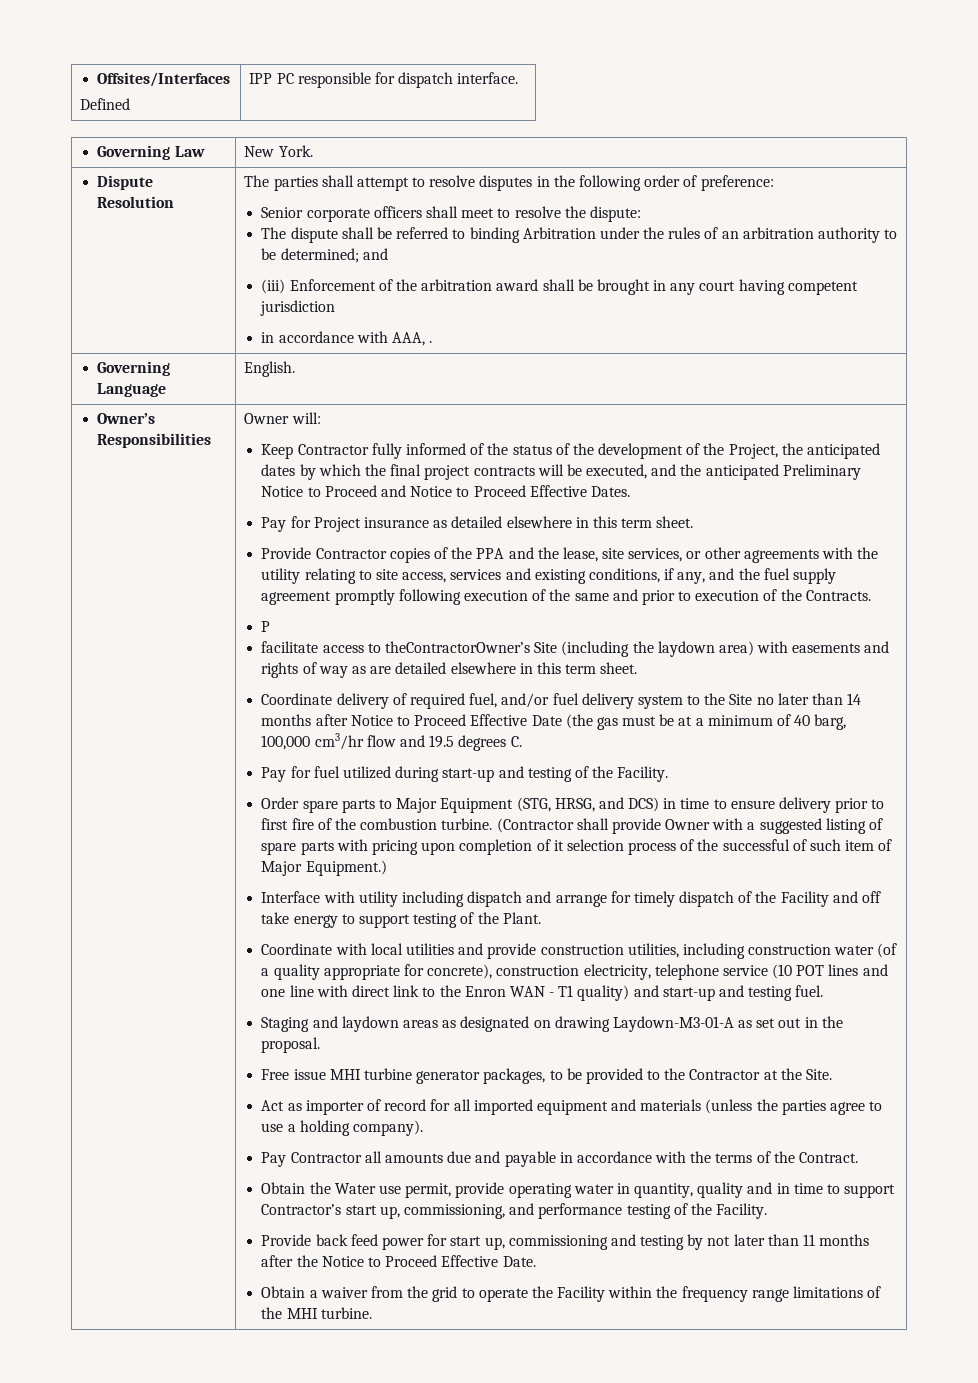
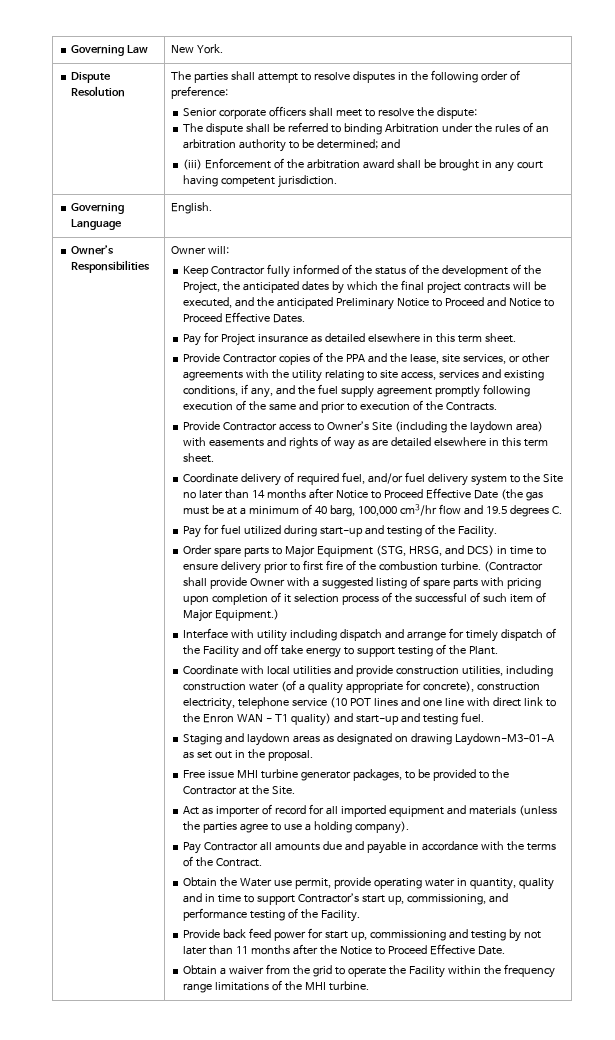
[97,72,231,87] [80,98,131,110] [249,72,519,88] Offsites/Interfaces // Defined | IPP PC responsible for dispatch interface. // -> (71, 50) none
[260,300,336,316] [261,331,433,346] jurisdiction // in accordance with AAA, . -> [278,175,338,188] jurisdiction.
[261,621,271,632] [261,641,319,653] P // facilitate -> [183,421,278,431] Provide Contractor
[384,641,530,653] theContractorOwner’s -> [327,421,370,430] Owner’s

